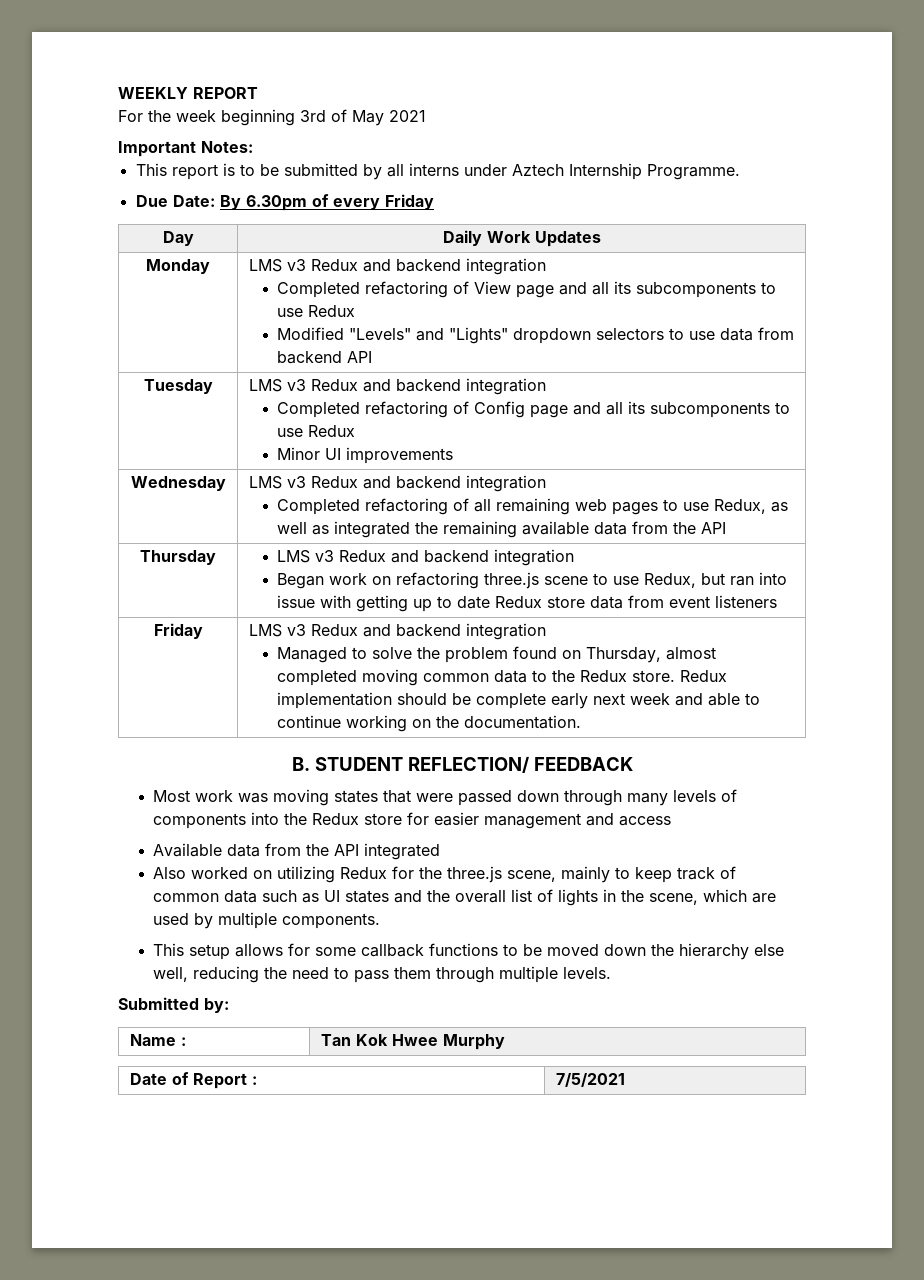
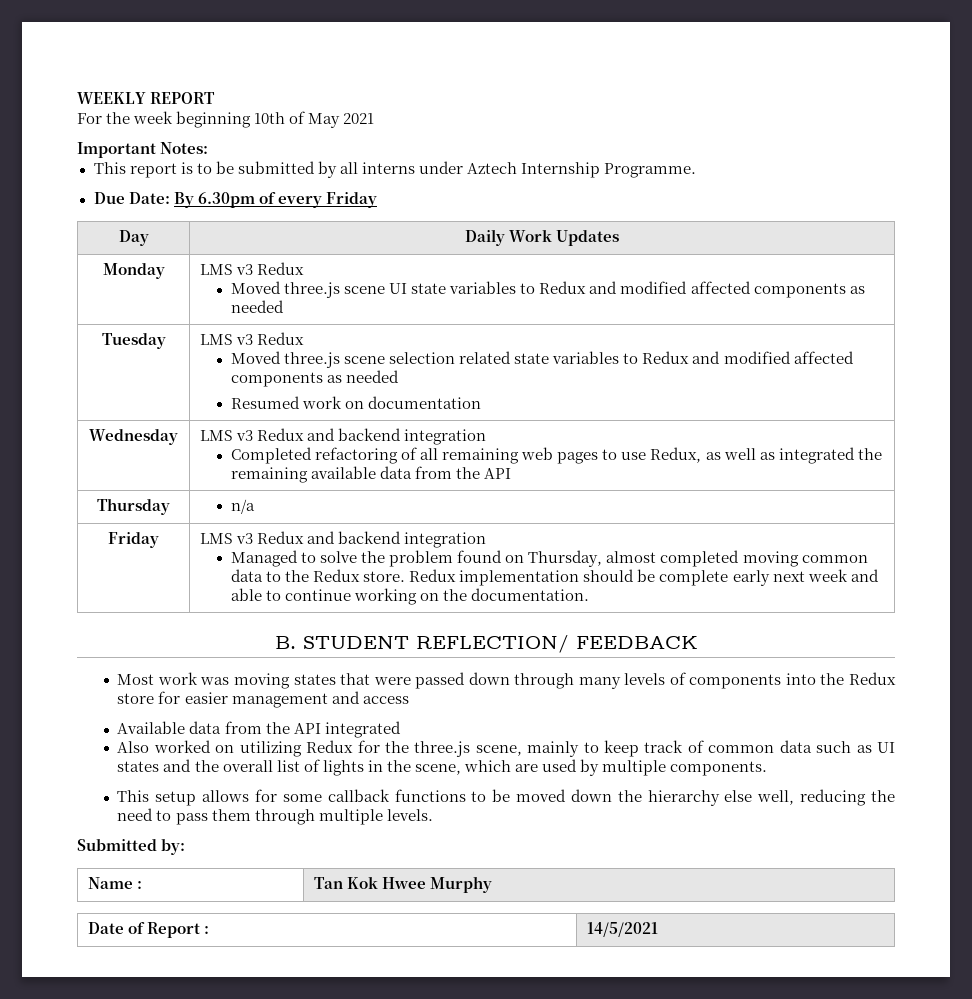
[300,110,326,122] 3rd -> [254,112,286,124] 10th
[362,258,546,275] [277,281,777,298] [277,305,356,317] [277,327,795,344] [277,351,373,364] [143,379,213,394] [248,378,546,395] [277,401,791,418] [277,425,356,437] [277,447,454,464] and backend integration // Completed refactoring of View page and all its subcomponents to use Redux // Modified "Levels" and "Lights" dropdown selectors to use data from backend API // Tuesday | LMS v3 Redux and backend integration // Completed refactoring of Config page and all its subcomponents to use Redux // Minor UI improvements -> [230,281,865,298] [230,300,284,313] [101,333,166,349] [200,332,305,345] [230,351,854,368] [230,370,400,387] [230,396,482,409] // Moved three.js scene UI state variables to Redux and modified affected components as needed // Tuesday | LMS v3 Redux // Moved three.js scene selection related state variables to Redux and modified affected components as needed // Resumed work on documentation
[277,549,575,566] [277,572,788,589] [277,595,778,612] LMS v3 Redux and backend integration // Began work on refactoring three.js scene to use Redux, but ran into issue with getting up to date Redux store data from event listeners -> [230,499,255,514] n/a
[555,1073,625,1087] 7/5/2021 -> [587,922,659,937] 14/5/2021

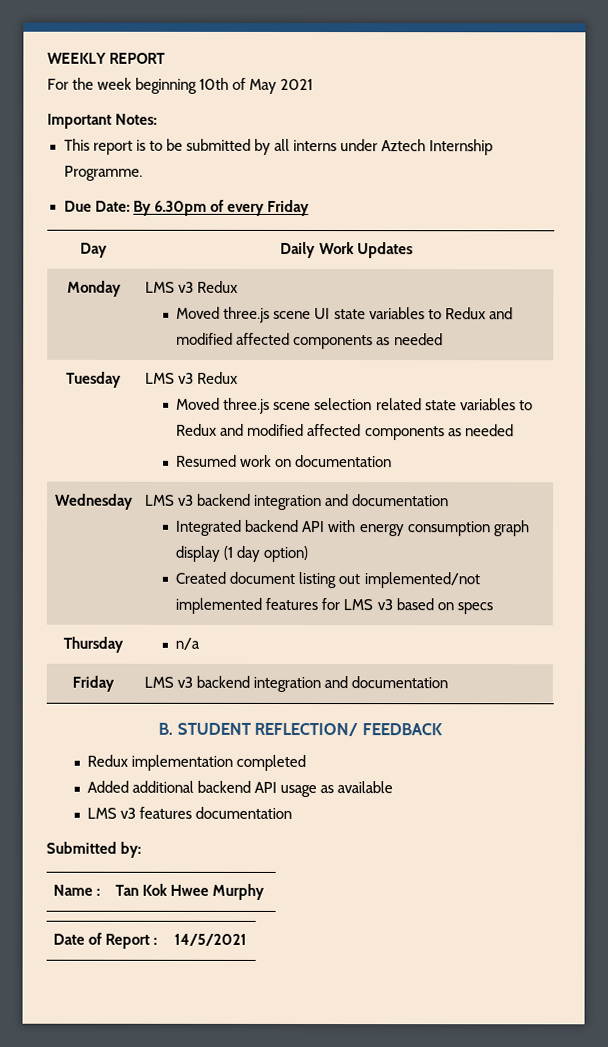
[257,428,487,445] [230,447,882,464] [230,466,512,483] Redux and backend integration // Completed refactoring of all remaining web pages to use Redux, as well as integrated the remaining available data from the API -> [197,493,450,511] [175,519,530,537] [175,545,309,563] [175,571,480,589] [175,597,493,615] backend integration and documentation // Integrated backend API with energy consumption graph display (1 day option) // Created document listing out implemented/not implemented features for LMS v3 based on specs
[257,531,487,548] [230,550,868,567] [230,569,879,586] [230,588,590,605] [274,634,698,653] [117,672,897,689] [117,691,409,708] [117,721,401,738] [117,740,895,757] [117,759,768,776] [117,789,896,806] [117,808,433,825] Redux and backend integration // Managed to solve the problem found on Thursday, almost completed moving common data to the Redux store. Redux implementation should be complete early next week and able to continue working on the documentation. // B. STUDENT REFLECTION/ FEEDBACK // Most work was moving states that were passed down through many levels of components into the Redux store for easier management and access // Available data from the API integrated // Also worked on utilizing Redux for the three.js scene, mainly to keep track of common data such as UI states and the overall list of lights in the scene, which are used by multiple components. // This setup allows for some callback functions to be moved down the hierarchy else well, reducing the need to pass them through multiple levels. -> [196,675,449,693] [158,722,443,737] [87,754,307,772] [87,780,394,798] [87,806,293,819] backend integration and documentation // B. STUDENT REFLECTION/ FEEDBACK // Redux implementation completed // Added additional backend API usage as available // LMS v3 features documentation

